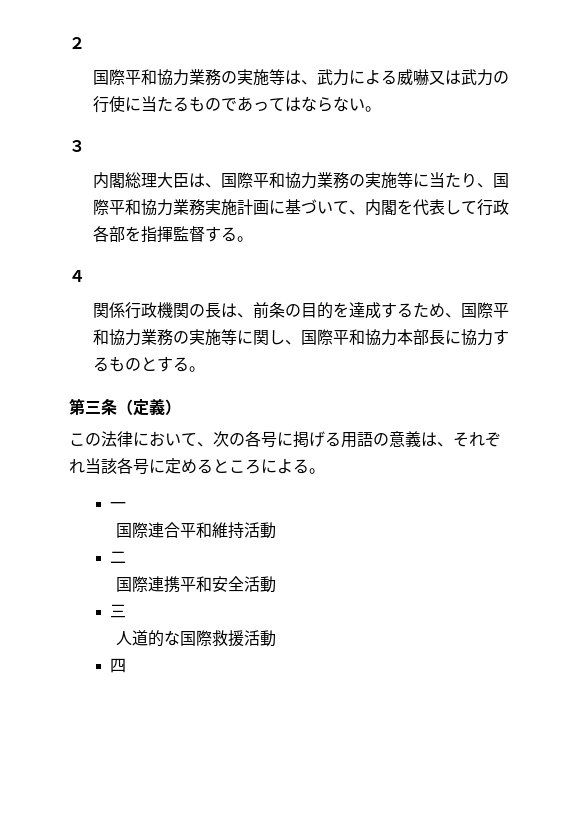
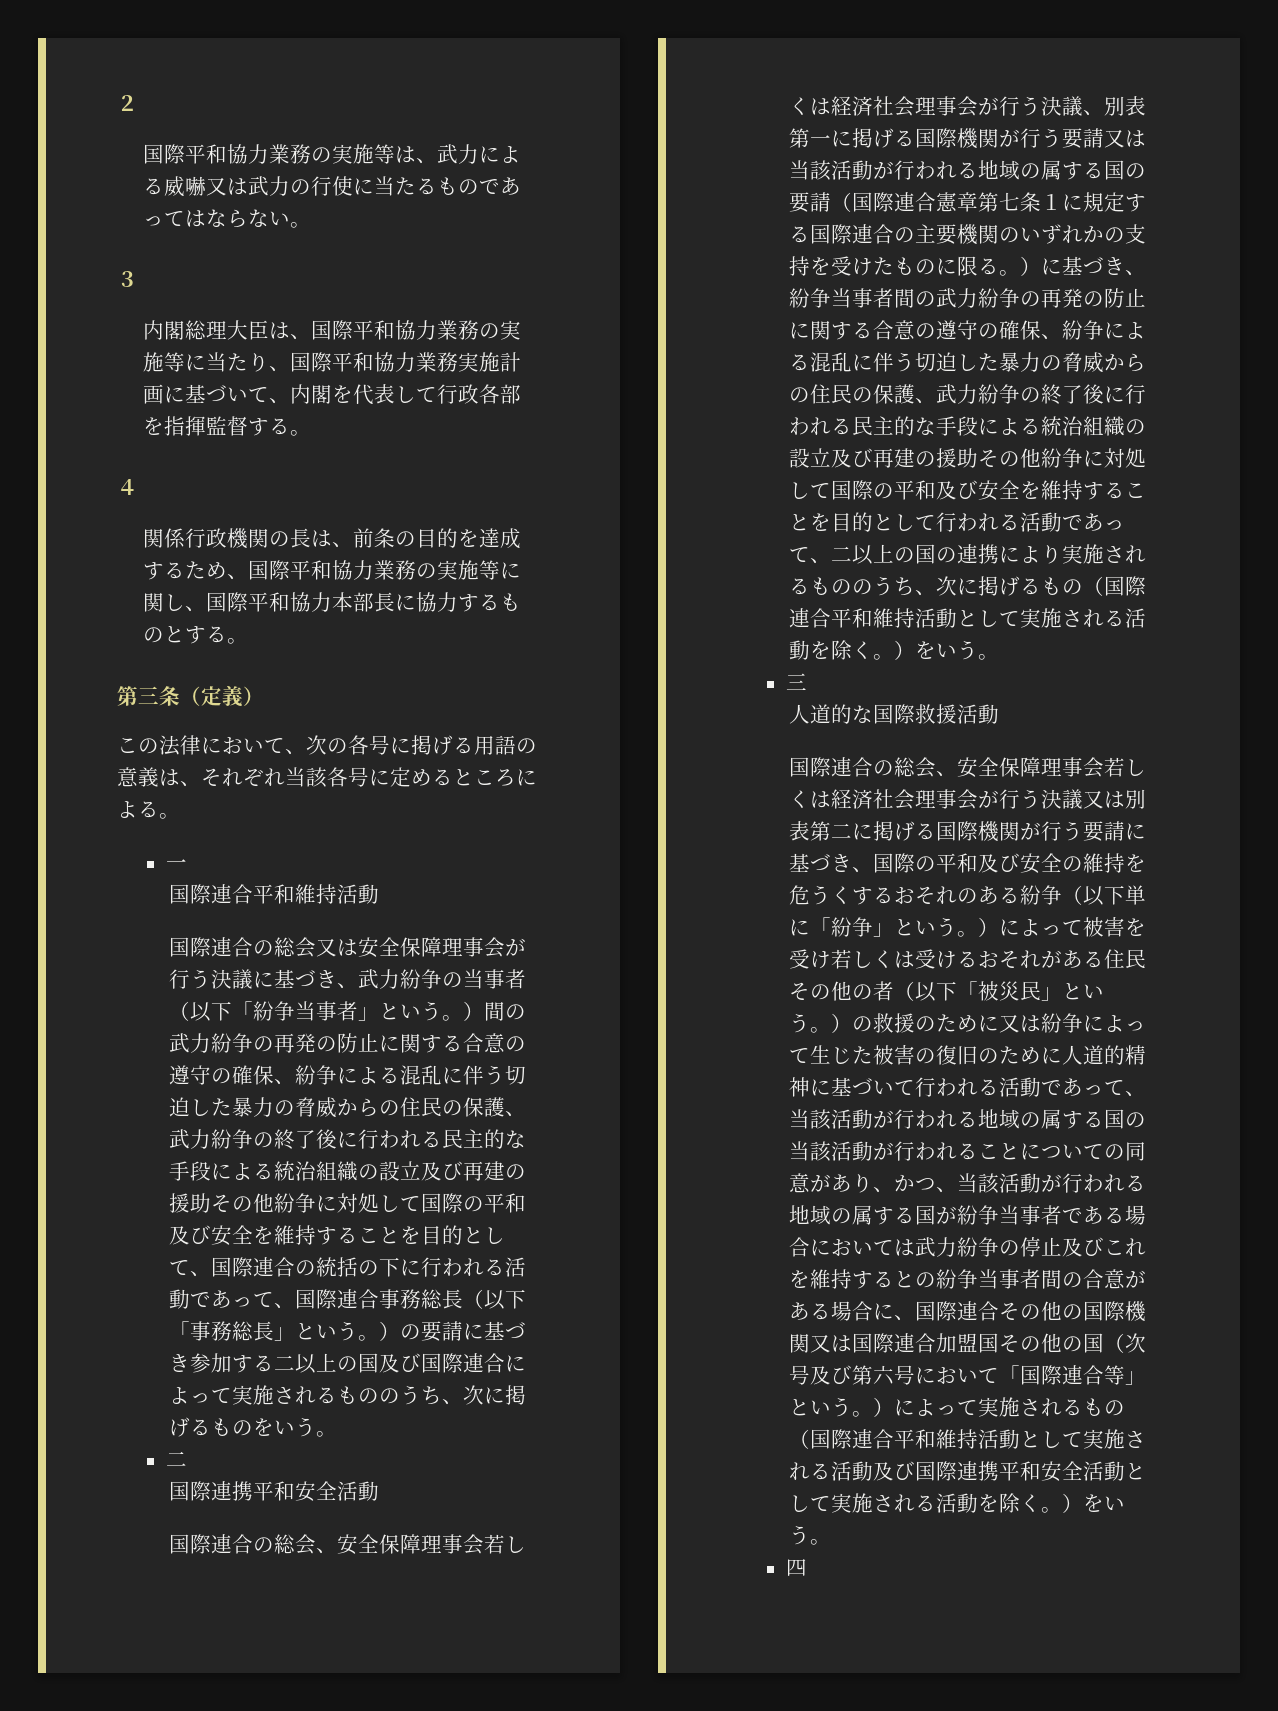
(277, 530) none -> [169,937,527,958] [169,969,527,989] [169,1001,527,1022] [169,1033,527,1053] [169,1065,527,1085] [169,1097,527,1118] [169,1129,527,1150] [169,1161,527,1181] [169,1193,527,1213] [169,1225,506,1246] [169,1257,527,1277] [169,1289,527,1310] [169,1321,527,1342] [169,1353,527,1374] [169,1385,527,1405] [169,1417,338,1437] // 国際連合の総会又は安全保障理事会が行う決議に基づき、武力紛争の当事者（以下「紛争当事者」という。）間の武力紛争の再発の防止に関する合意の遵守の確保、紛争による混乱に伴う切迫した暴力の脅威からの住民の保護、武力紛争の終了後に行われる民主的な手段による統治組織の設立及び再建の援助その他紛争に対処して国際の平和及び安全を維持することを目的として、国際連合の統括の下に行われる活動であって、国際連合事務総長（以下「事務総長」という。）の要請に基づき参加する二以上の国及び国際連合によって実施されるもののうち、次に掲げるものをいう。
(277, 584) none -> [169,1534,527,1555] [789,96,1147,117] [789,128,1147,149] [789,160,1147,181] [789,192,1147,213] [789,224,1147,245] [789,256,1147,276] [789,288,1147,308] [789,320,1147,340] [789,352,1147,373] [789,384,1147,405] [789,416,1147,436] [789,448,1147,468] [789,480,1147,501] [789,512,1126,532] [789,544,1147,565] [789,576,1147,596] [789,608,1147,628] [789,640,1000,660] // 国際連合の総会、安全保障理事会若しくは経済社会理事会が行う決議、別表第一に掲げる国際機関が行う要請又は当該活動が行われる地域の属する国の要請（国際連合憲章第七条１に規定する国際連合の主要機関のいずれかの支持を受けたものに限る。）に基づき、紛争当事者間の武力紛争の再発の防止に関する合意の遵守の確保、紛争による混乱に伴う切迫した暴力の脅威からの住民の保護、武力紛争の終了後に行われる民主的な手段による統治組織の設立及び再建の援助その他紛争に対処して国際の平和及び安全を維持することを目的として行われる活動であって、二以上の国の連携により実施されるもののうち、次に掲げるもの（国際連合平和維持活動として実施される活動を除く。）をいう。
(277, 638) none -> [789,757,1147,778] [789,789,1147,810] [789,821,1147,842] [789,853,1147,874] [789,885,1147,906] [789,917,1147,937] [789,949,1147,969] [789,981,1105,1002] [789,1013,1147,1033] [789,1045,1147,1065] [789,1077,1147,1097] [789,1109,1147,1130] [789,1141,1147,1162] [789,1173,1147,1194] [789,1205,1147,1225] [789,1237,1147,1257] [789,1269,1147,1289] [789,1301,1147,1322] [789,1333,1147,1353] [789,1365,1147,1385] [789,1397,1126,1417] [789,1429,1147,1449] [789,1461,1147,1482] [789,1493,1126,1513] [789,1525,832,1545] // 国際連合の総会、安全保障理事会若しくは経済社会理事会が行う決議又は別表第二に掲げる国際機関が行う要請に基づき、国際の平和及び安全の維持を危うくするおそれのある紛争（以下単に「紛争」という。）によって被害を受け若しくは受けるおそれがある住民その他の者（以下「被災民」という。）の救援のために又は紛争によって生じた被害の復旧のために人道的精神に基づいて行われる活動であって、当該活動が行われる地域の属する国の当該活動が行われることについての同意があり、かつ、当該活動が行われる地域の属する国が紛争当事者である場合においては武力紛争の停止及びこれを維持するとの紛争当事者間の合意がある場合に、国際連合その他の国際機関又は国際連合加盟国その他の国（次号及び第六号において「国際連合等」という。）によって実施されるもの（国際連合平和維持活動として実施される活動及び国際連携平和安全活動として実施される活動を除く。）をいう。

